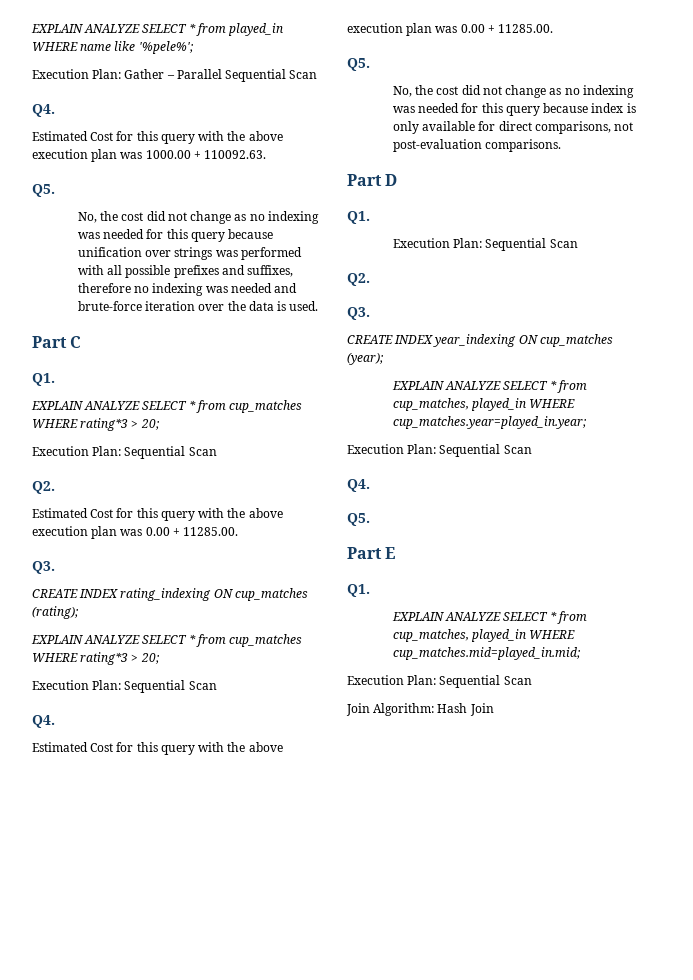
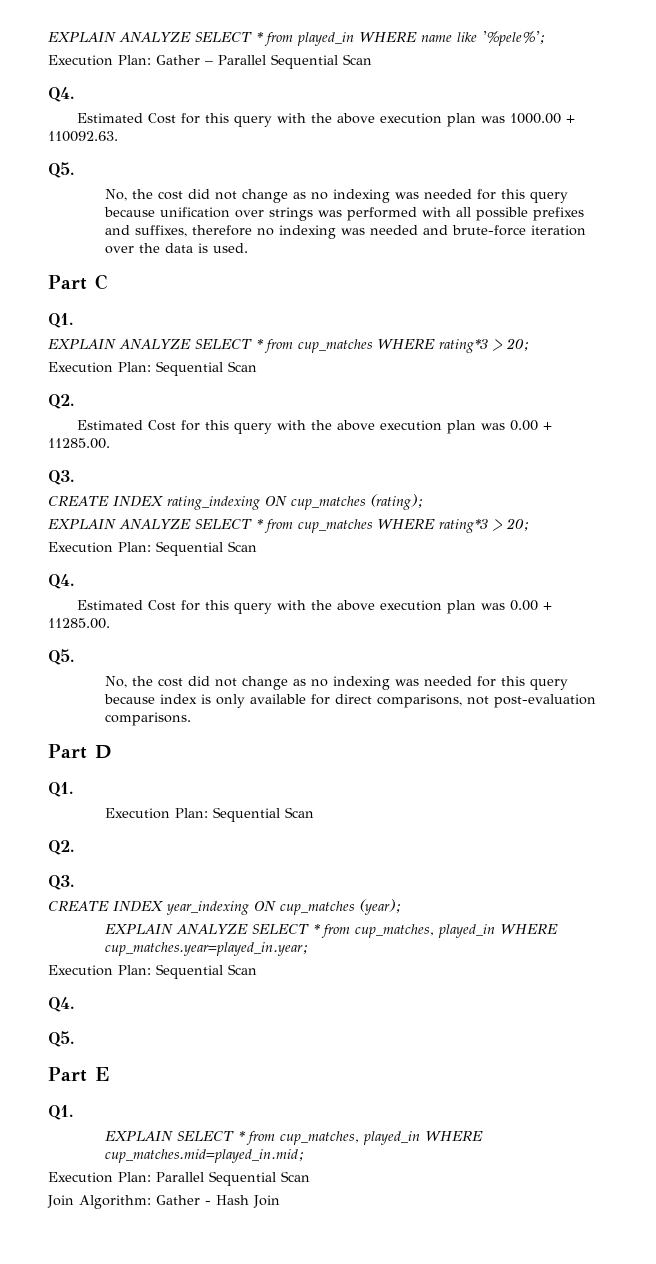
[445,612,502,621] ANALYZE -> (173, 1136) none
(437, 680) none -> [156,1172,204,1182] Parallel
(435, 709) none -> [156,1195,211,1205] Gather -

